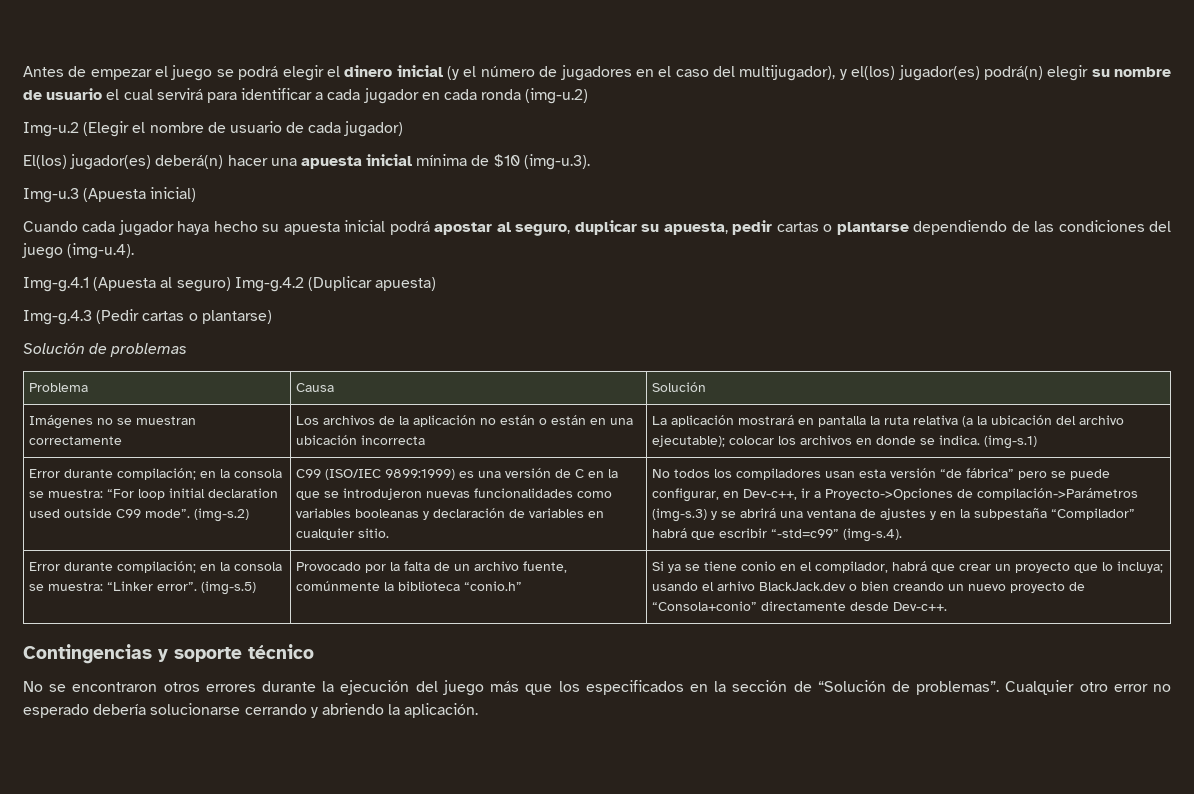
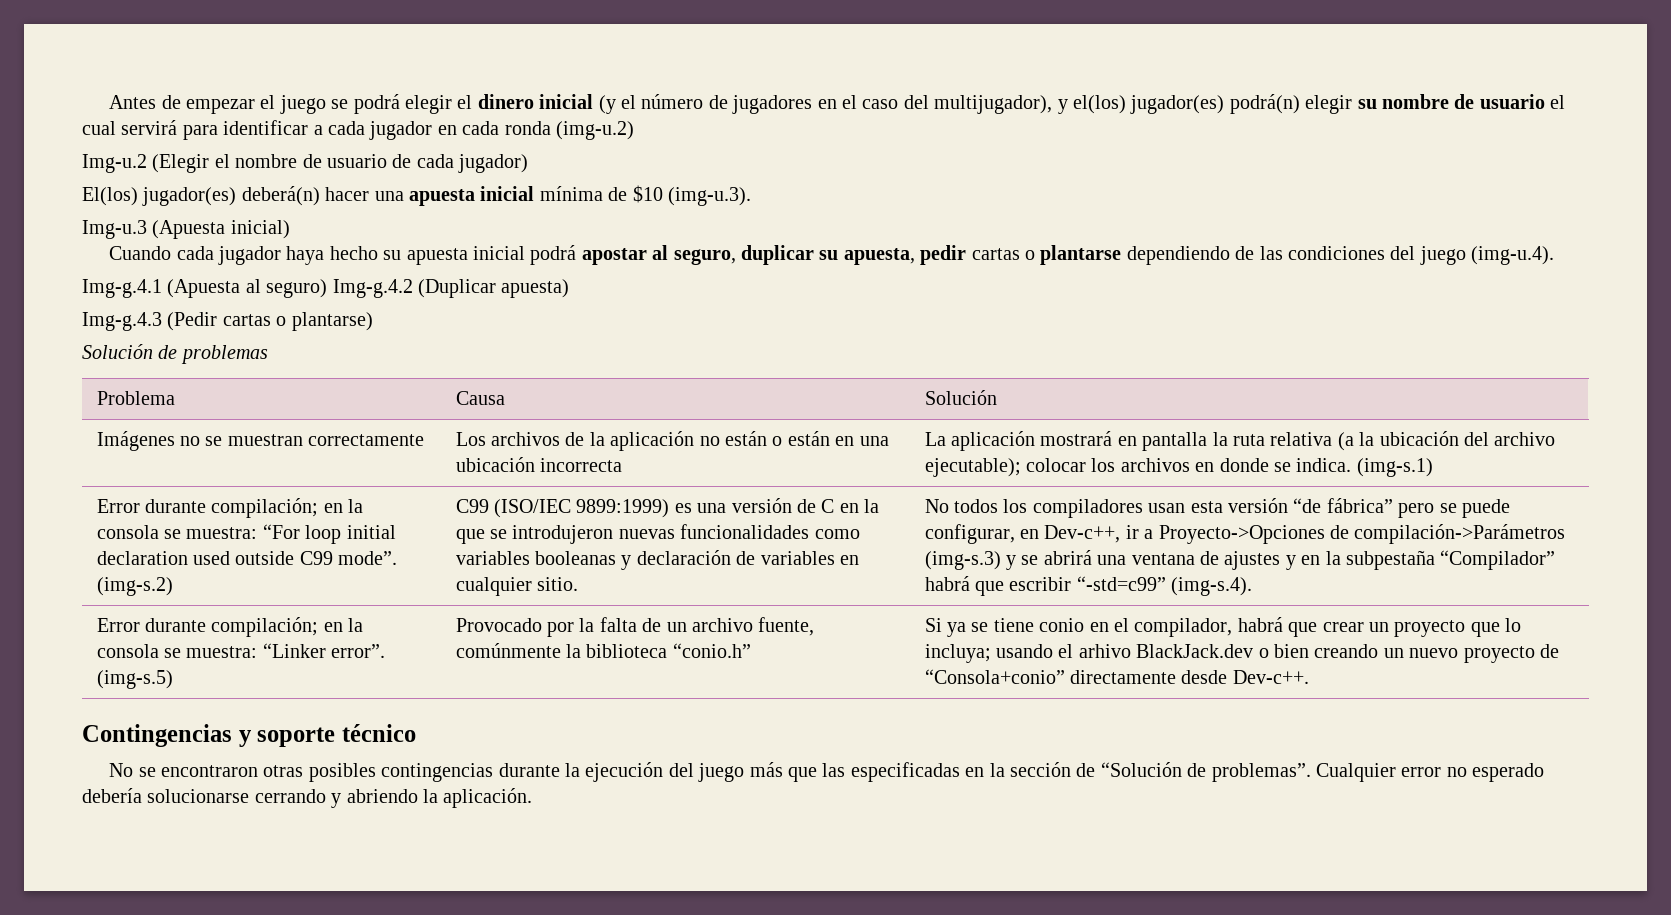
[163,682,256,692] otros errores -> [263,763,494,782] otras posibles contingencias
[558,680,684,695] los especificados -> [822,762,960,782] las especificadas
[1079,682,1108,692] otro -> (1397, 772) none

